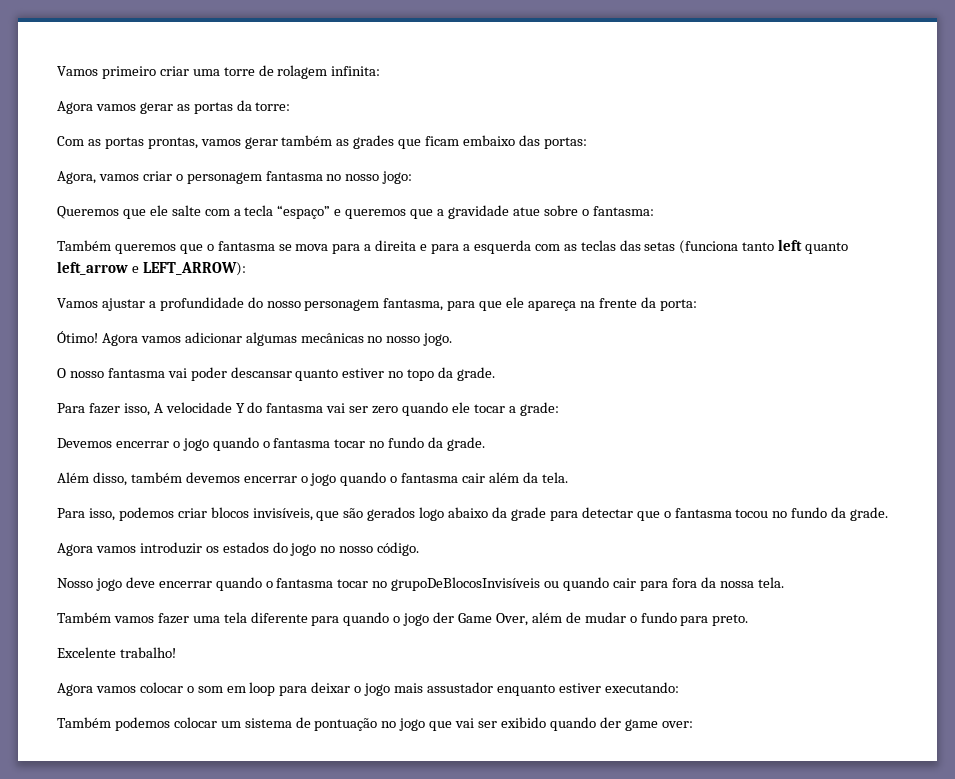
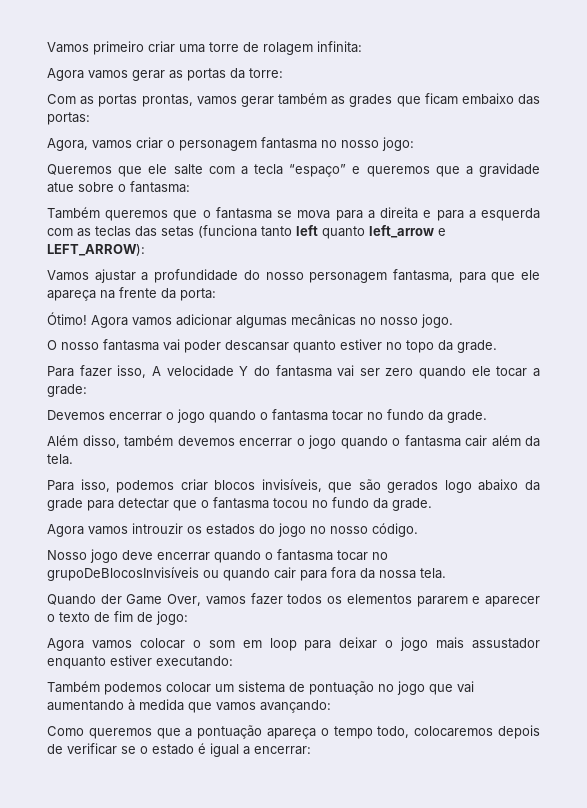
[139,542,202,554] introduzir -> [132,523,183,534] introuzir
[57,612,749,626] [57,647,176,658] Também vamos fazer uma tela diferente para quando o jogo der Game Over, além de mudar o fundo para preto. // Excelente trabalho! -> [47,593,541,607] [47,611,188,625] Quando der Game Over, vamos fazer todos os elementos pararem e aparecer o texto de fim de jogo:
[478,717,693,731] ser exibido quando der game over: -> [47,699,331,713] [47,725,540,739] [47,743,311,757] aumentando à medida que vamos avançando: // Como queremos que a pontuação apareça o tempo todo, colocaremos depois de verificar se o estado é igual a encerrar:

